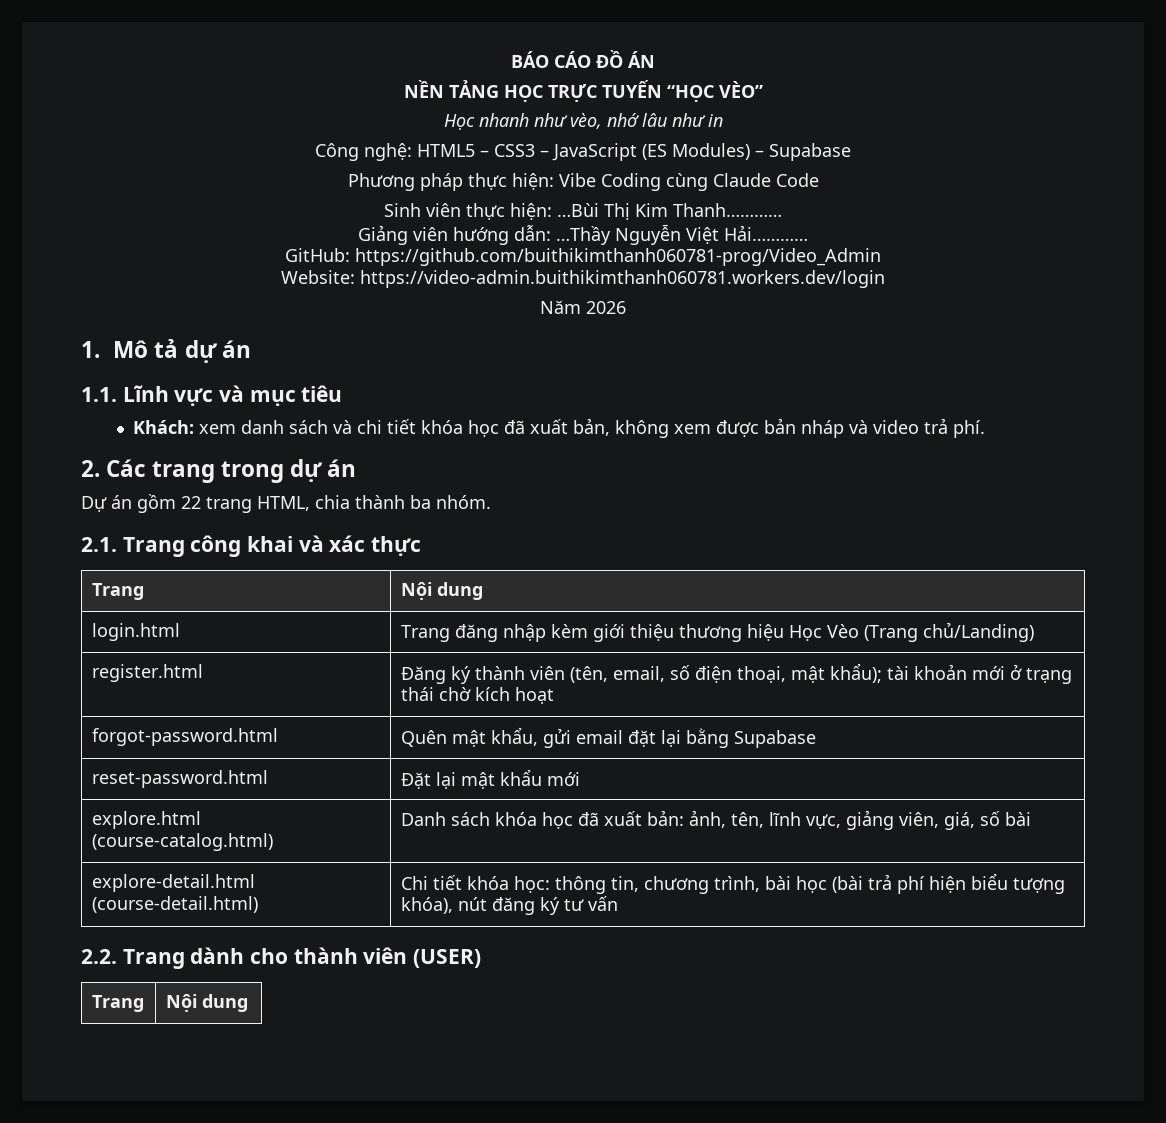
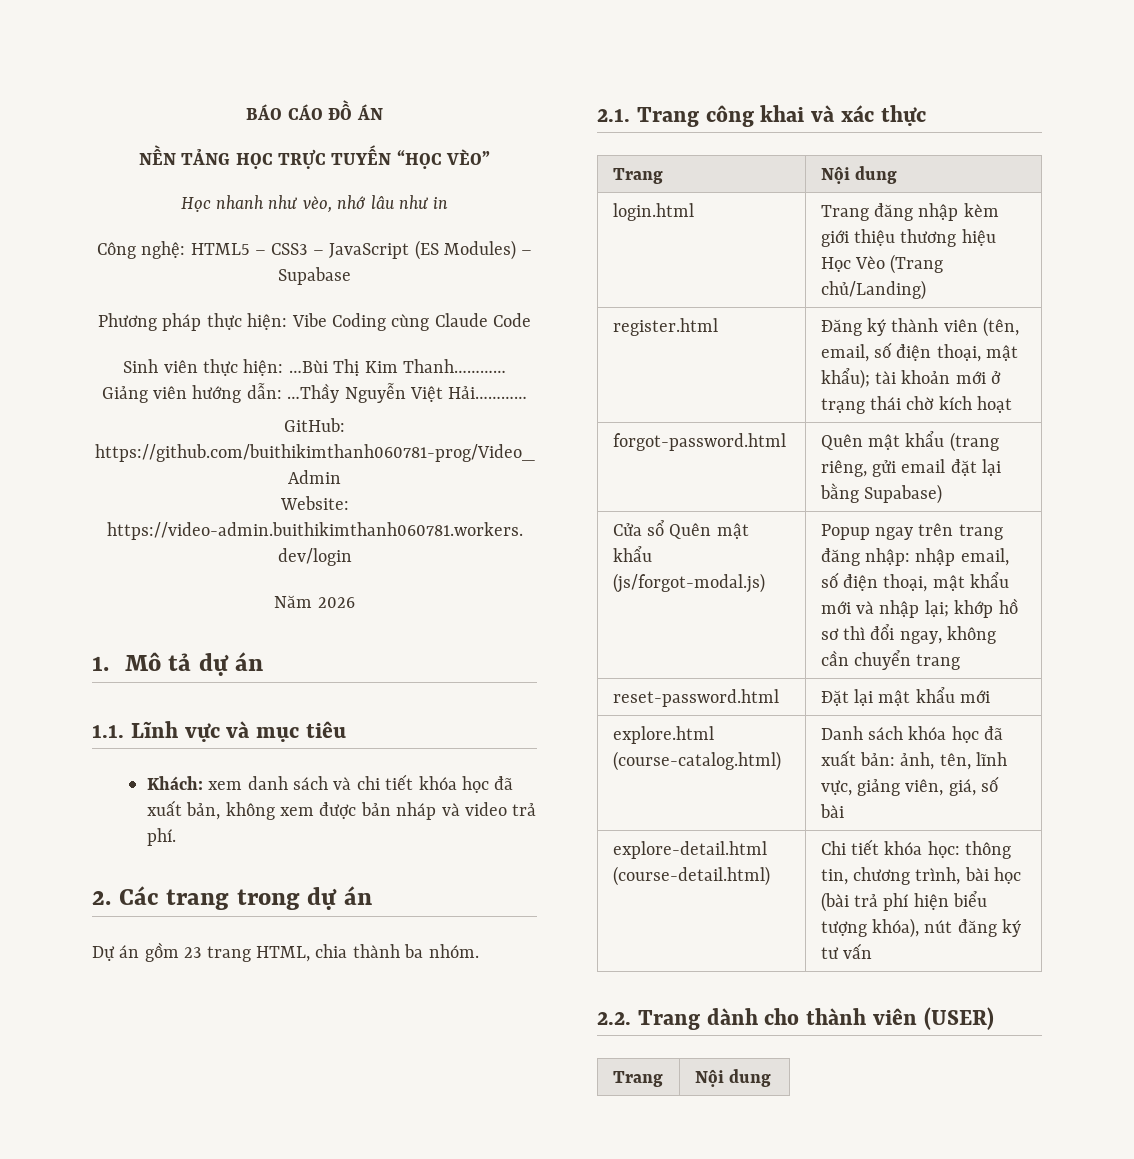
[181,496,201,509] 22 -> [184,947,202,958] 23
[490,727,538,746] khẩu, -> [905,431,999,452] [820,460,867,477] khẩu (trang riêng,
[733,730,816,748] Supabase -> [863,484,942,504] [612,520,749,539] [612,546,652,562] [612,573,765,593] [820,523,1003,540] [820,548,1009,566] [820,572,1010,592] [820,598,1018,618] [820,624,997,644] [820,650,961,670] Supabase) // Cửa sổ Quên mật khẩu (js/forgot-modal.js) | Popup ngay trên trang đăng nhập: nhập email, số điện thoại, mật khẩu mới và nhập lại; khớp hồ sơ thì đổi ngay, không cần chuyển trang

